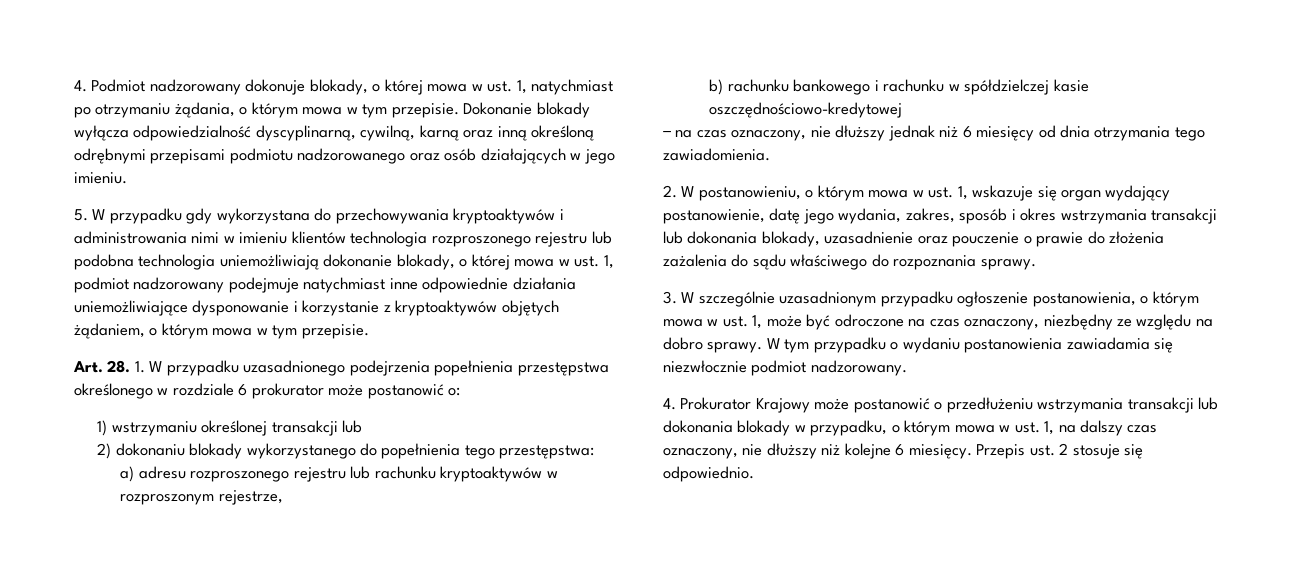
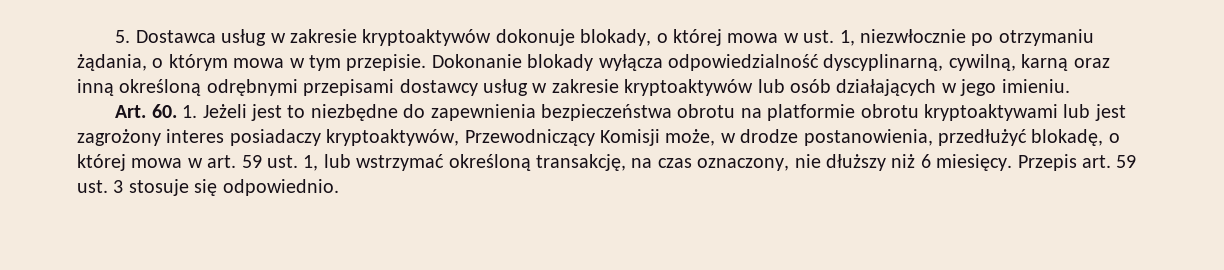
[74,79,241,95] 4. Podmiot nadzorowany -> [115,29,492,46] 5. Dostawca usług w zakresie kryptoaktywów
[531,79,614,95] natychmiast -> [860,29,967,43] niezwłocznie
[229,148,440,164] podmiotu nadzorowanego oraz -> [399,79,785,96] dostawcy usług w zakresie kryptoaktywów lub
[74,208,564,224] [74,231,612,247] [74,254,614,270] [74,277,576,293] [74,300,559,316] [74,323,369,339] [73,360,609,376] [74,383,461,399] [97,420,363,436] [97,443,595,459] [120,466,558,482] [120,490,283,505] [709,79,1089,95] [709,102,903,118] [663,131,671,137] 5. W przypadku gdy wykorzystana do przechowywania kryptoaktywów i administrowania nimi w imieniu klientów technologia rozproszonego rejestru lub podobna technologia uniemożliwiają dokonanie blokady, o której mowa w ust. 1, podmiot nadzorowany podejmuje natychmiast inne odpowiednie działania uniemożliwiające dysponowanie i korzystanie z kryptoaktywów objętych żądaniem, o którym mowa w tym przepisie. // Art. 28. 1. W przypadku uzasadnionego podejrzenia popełnienia przestępstwa określonego w rozdziale 6 prokurator może postanowić o: // 1) wstrzymaniu określonej transakcji lub // 2) dokonaniu blokady wykorzystanego do popełnienia tego przestępstwa: // a) adresu rozproszonego rejestru lub rachunku kryptoaktywów w rozproszonym rejestrze, // b) rachunku bankowego i rachunku w spółdzielczej kasie oszczędnościowo-kredytowej // − -> [115,104,1126,121] [77,129,1120,146] [77,154,626,171] Art. 60. 1. Jeżeli jest to niezbędne do zapewnienia bezpieczeństwa obrotu na platformie obrotu kryptoaktywami lub jest zagrożony interes posiadaczy kryptoaktywów, Przewodniczący Komisji może, w drodze postanowienia, przedłużyć blokadę, o której mowa w art. 59 ust. 1, lub wstrzymać określoną transakcję,
[888,125,935,141] jednak -> (886, 162) none
[976,125,1205,141] [663,148,770,161] [663,185,1171,201] [663,208,1218,224] [663,231,1165,247] [663,254,1036,270] [663,291,1199,307] [663,314,1213,330] [663,337,1174,353] [663,360,907,376] [663,397,1219,413] [663,420,1158,436] [663,443,1069,459] miesięcy od dnia otrzymania tego zawiadomienia. // 2. W postanowieniu, o którym mowa w ust. 1, wskazuje się organ wydający postanowienie, datę jego wydania, zakres, sposób i okres wstrzymania transakcji lub dokonania blokady, uzasadnienie oraz pouczenie o prawie do złożenia zażalenia do sądu właściwego do rozpoznania sprawy. // 3. W szczególnie uzasadnionym przypadku ogłoszenie postanowienia, o którym mowa w ust. 1, może być odroczone na czas oznaczony, niezbędny ze względu na dobro sprawy. W tym przypadku o wydaniu postanowienia zawiadamia się niezwłocznie podmiot nadzorowany. // 4. Prokurator Krajowy może postanowić o przedłużeniu wstrzymania transakcji lub dokonania blokady w przypadku, o którym mowa w ust. 1, na dalszy czas oznaczony, nie dłuższy niż kolejne 6 miesięcy. Przepis ust. 2 -> [936,154,1137,171] [77,180,124,193] miesięcy. Przepis art. 59 ust. 3

